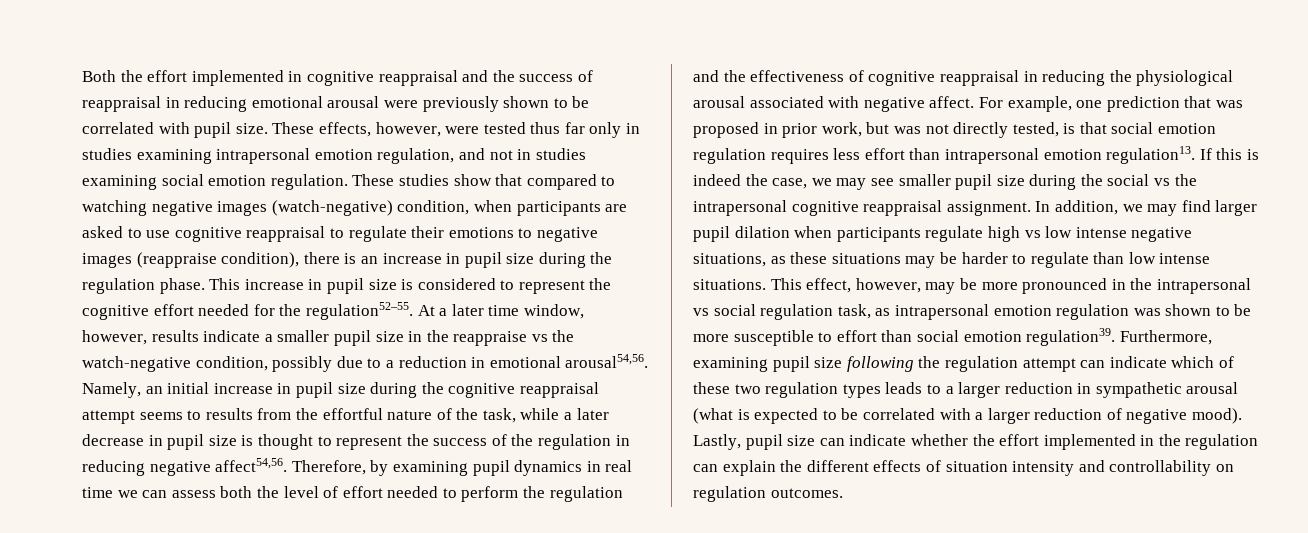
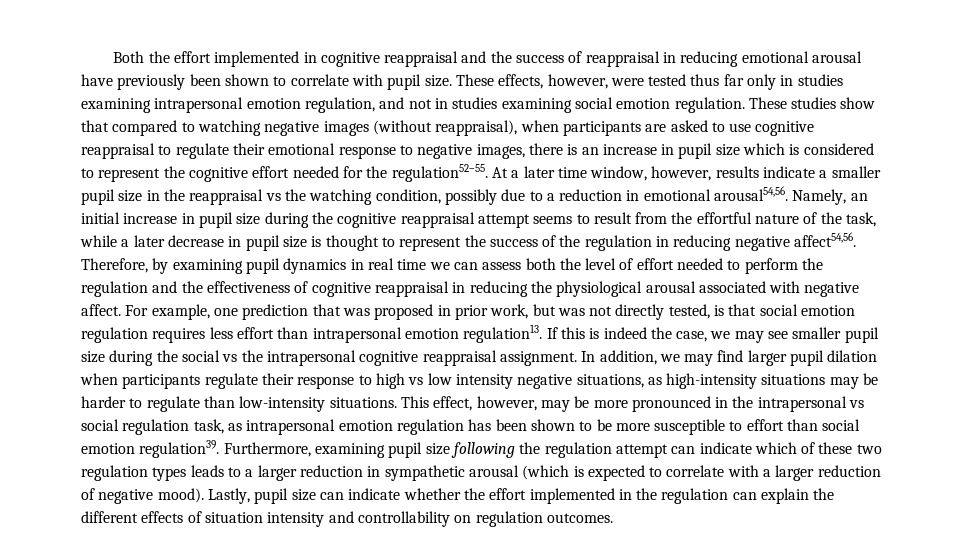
[383,96,590,112] [82,122,154,134] were previously shown to be correlated -> [81,74,349,90] have previously been shown to correlate
[271,200,470,216] (watch-negative) condition, -> [372,120,518,136] (without reappraisal),
[448,227,598,242] [82,252,300,268] emotions to negative images (reappraise condition), -> [268,143,525,159] emotional response to negative images,
[538,252,613,268] [82,278,397,294] during the regulation phase. This increase in pupil size -> [743,143,786,155] which
[453,330,575,346] [82,356,191,372] reappraise vs the watch-negative -> [189,189,373,205] reappraisal vs the watching
[205,408,253,420] results -> [593,212,632,224] result
(984, 234) none -> [261,373,372,389] their response to
[1075,227,1127,238] intense -> [455,374,513,389] intensity
[790,252,828,264] these -> [666,373,758,389] high-intensity
[1128,252,1211,264] low intense -> [239,396,326,412] low-intensity
[1133,308,1161,316] was -> [468,419,527,431] has been
[693,408,733,424] (what -> [522,465,570,480] (which
[841,408,935,420] be correlated -> [666,465,725,477] correlate

